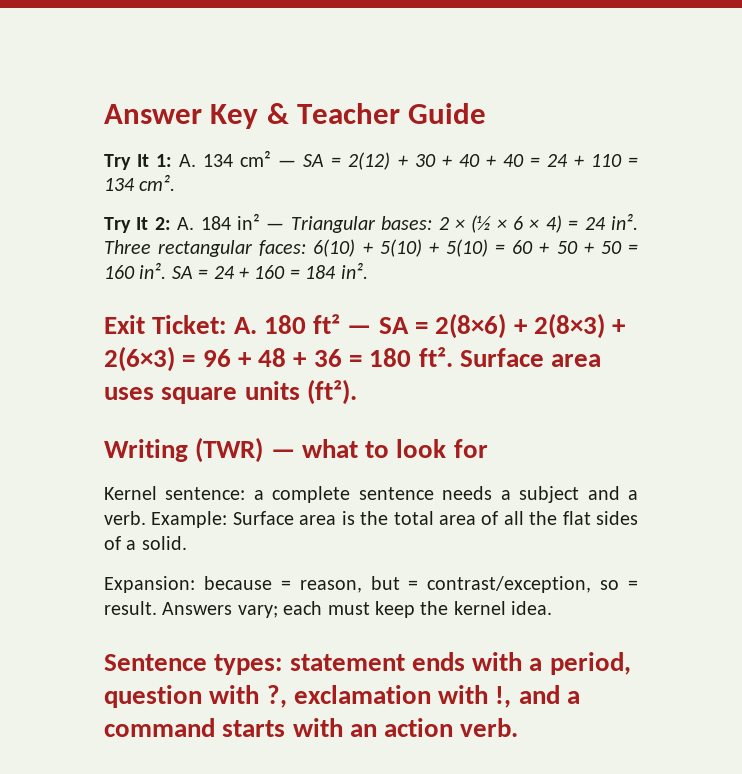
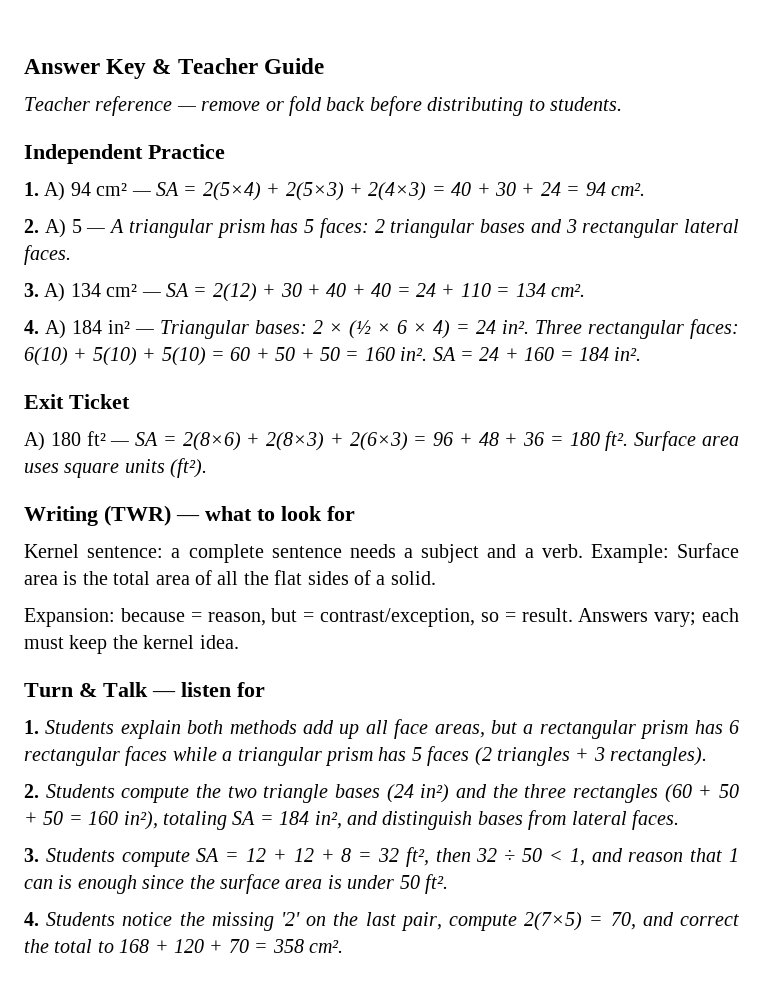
[104,154,197,170] Try It 1: A. -> [24,96,622,116] [24,144,225,164] [24,182,645,201] [24,218,739,238] [24,245,71,265] [24,283,66,302] Teacher reference — remove or fold back before distributing to students. // Independent Practice // 1. A) 94 cm² — SA = 2(5×4) + 2(5×3) + 2(4×3) = 40 + 30 + 24 = 94 cm². // 2. A) 5 — A triangular prism has 5 faces: 2 triangular bases and 3 rectangular lateral faces. // 3. A)
[104,217,195,233] Try It 2: A. -> [24,320,66,339] 4. A)
[152,315,257,334] Ticket: A. -> [69,394,130,409] [24,432,45,451] Ticket // A)
[104,652,631,675] [104,685,581,708] [104,718,519,737] Sentence types: statement ends with a period, question with ?, exclamation with !, and a command starts with an action verb. -> [24,682,265,697] [24,719,739,739] [24,746,708,766] [24,784,739,803] [24,810,679,830] [24,847,740,867] [24,874,448,894] [24,912,740,931] [24,939,343,953] Turn & Talk — listen for // 1. Students explain both methods add up all face areas, but a rectangular prism has 6 rectangular faces while a triangular prism has 5 faces (2 triangles + 3 rectangles). // 2. Students compute the two triangle bases (24 in²) and the three rectangles (60 + 50 + 50 = 160 in²), totaling SA = 184 in², and distinguish bases from lateral faces. // 3. Students compute SA = 12 + 12 + 8 = 32 ft², then 32 ÷ 50 < 1, and reason that 1 can is enough since the surface area is under 50 ft². // 4. Students notice the missing '2' on the last pair, compute 2(7×5) = 70, and correct the total to 168 + 120 + 70 = 358 cm².

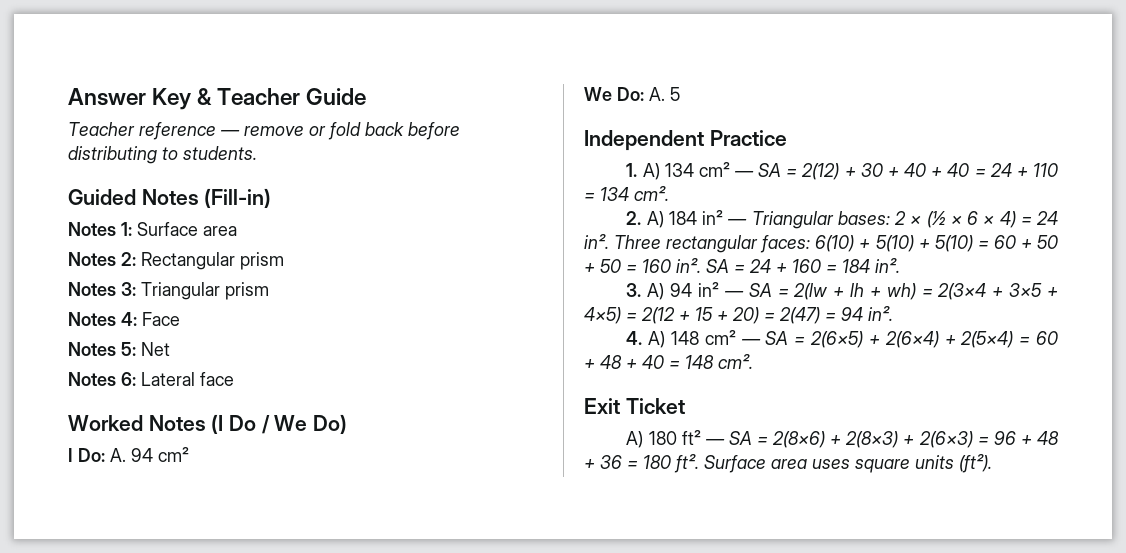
[24,144,225,164] [24,182,645,201] [24,218,739,238] [24,245,71,265] [24,283,39,297] Independent Practice // 1. A) 94 cm² — SA = 2(5×4) + 2(5×3) + 2(4×3) = 40 + 30 + 24 = 94 cm². // 2. A) 5 — A triangular prism has 5 faces: 2 triangular bases and 3 rectangular lateral faces. // 3. -> [68,188,272,208] [68,222,237,236] [68,252,284,270] [68,282,269,300] [68,312,180,326] [68,342,170,356] [68,372,234,386] [68,414,348,434] [68,447,189,462] [584,87,680,101] [584,130,787,151] [626,163,638,177] Guided Notes (Fill-in) // Notes 1: Surface area // Notes 2: Rectangular prism // Notes 3: Triangular prism // Notes 4: Face // Notes 5: Net // Notes 6: Lateral face // Worked Notes (I Do / We Do) // I Do: A. 94 cm² // We Do: A. 5 // Independent Practice // 1.
[24,320,39,334] 4. -> [626,211,642,225] 2.
(642, 354) none -> [626,282,1058,300] [584,306,893,324] [626,330,1059,348] [584,354,753,369] // 3. A) 94 in² — SA = 2(lw + lh + wh) = 2(3×4 + 3×5 + 4×5) = 2(12 + 15 + 20) = 2(47) = 94 in². // 4. A) 148 cm² — SA = 2(6×5) + 2(6×4) + 2(5×4) = 60 + 48 + 40 = 148 cm².
[24,505,355,526] [24,543,739,563] [24,570,436,585] [24,608,740,627] [24,635,239,654] [24,682,265,697] [24,719,739,739] [24,746,708,766] [24,784,739,803] [24,810,679,830] [24,847,740,867] [24,874,448,894] [24,912,740,931] [24,939,343,953] // Writing (TWR) — what to look for // Kernel sentence: a complete sentence needs a subject and a verb. Example: Surface area is the total area of all the flat sides of a solid. // Expansion: because = reason, but = contrast/exception, so = result. Answers vary; each must keep the kernel idea. // Turn & Talk — listen for // 1. Students explain both methods add up all face areas, but a rectangular prism has 6 rectangular faces while a triangular prism has 5 faces (2 triangles + 3 rectangles). // 2. Students compute the two triangle bases (24 in²) and the three rectangles (60 + 50 + 50 = 160 in²), totaling SA = 184 in², and distinguish bases from lateral faces. // 3. Students compute SA = 12 + 12 + 8 = 32 ft², then 32 ÷ 50 < 1, and reason that 1 can is enough since the surface area is under 50 ft². // 4. Students notice the missing '2' on the last pair, compute 2(7×5) = 70, and correct the total to 168 + 120 + 70 = 358 cm². -> (992, 463) none

